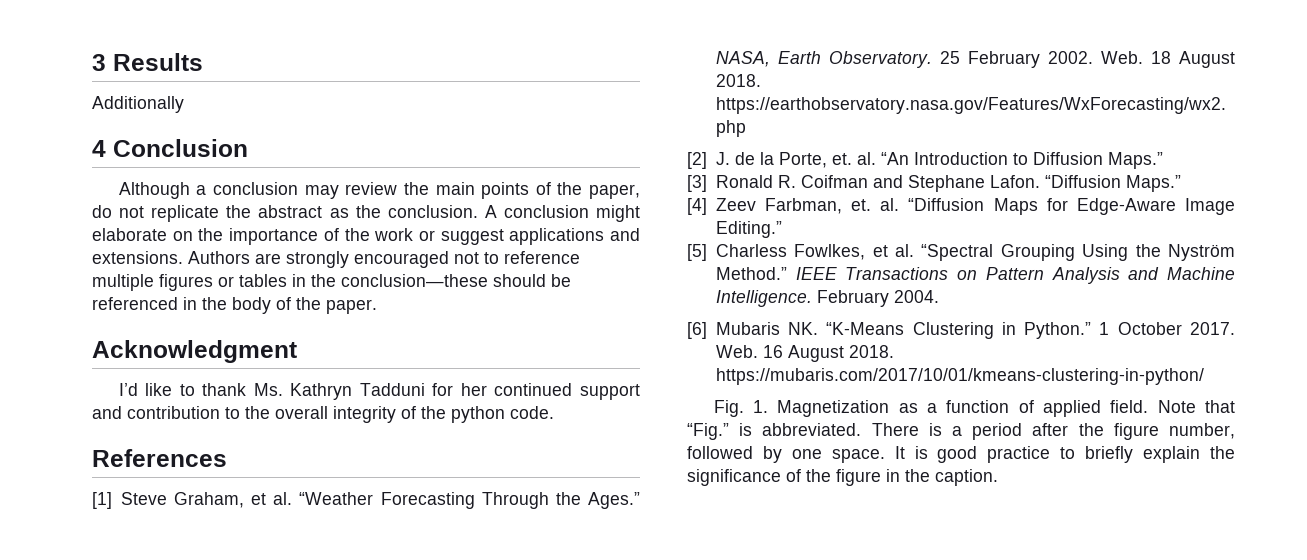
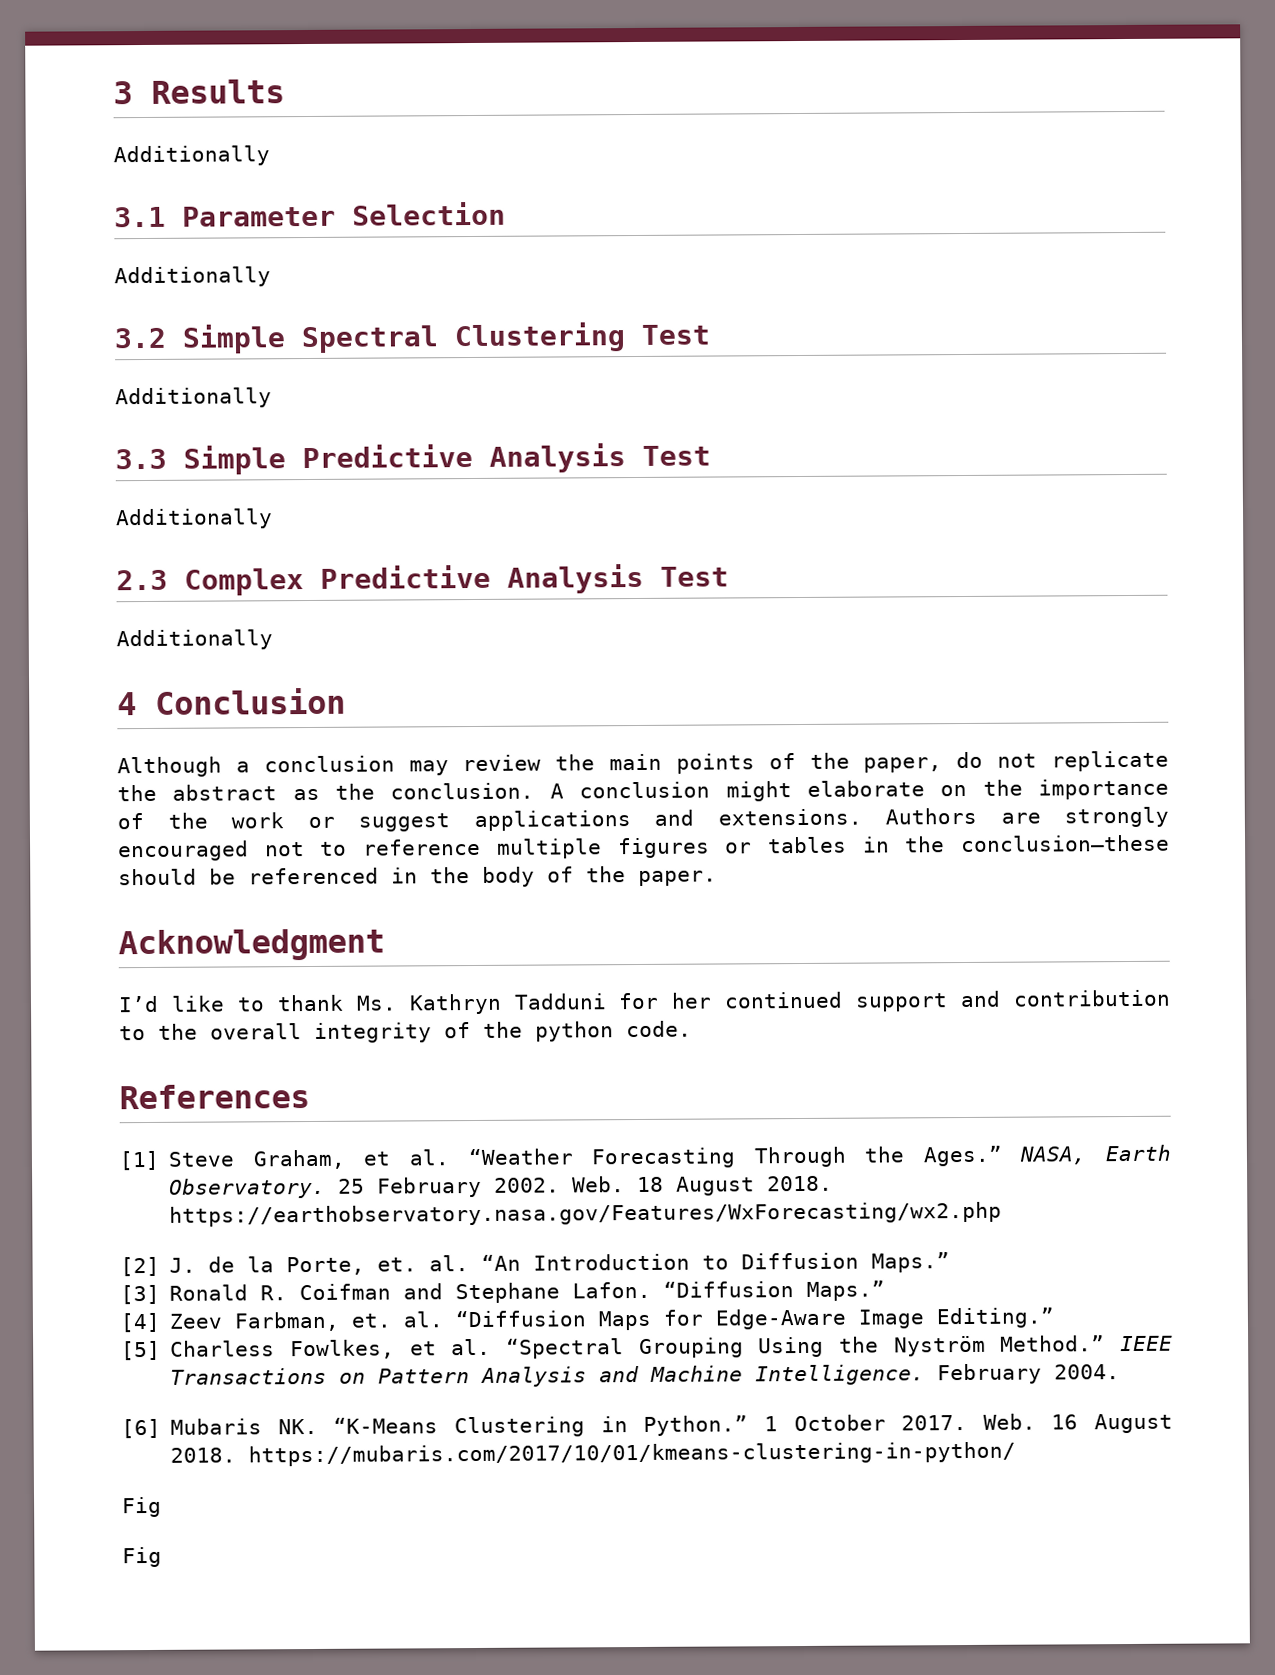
(184, 104) none -> [114,201,506,228] [114,266,271,288] [114,322,710,354] [115,387,272,409] [115,443,711,475] [115,508,273,530] [116,563,729,596] [116,629,273,651] // 3.1 Parameter Selection // Additionally // 3.2 Simple Spectral Clustering Test // Additionally // 3.3 Simple Predictive Analysis Test // Additionally // 2.3 Complex Predictive Analysis Test // Additionally
[713,400,1235,417] [687,423,1235,440] [687,446,1235,463] [687,469,998,486] Fig. 1. Magnetization as a function of applied field. Note that “Fig.” is abbreviated. There is a period after the figure number, followed by one space. It is good practice to briefly explain the significance of the figure in the caption. -> [122,1496,162,1518] [122,1546,162,1568] Fig // Fig

